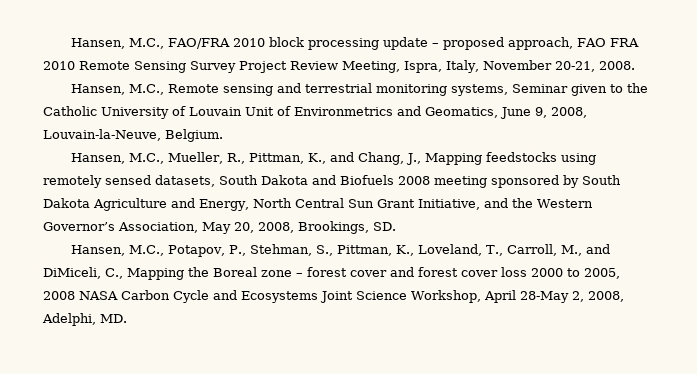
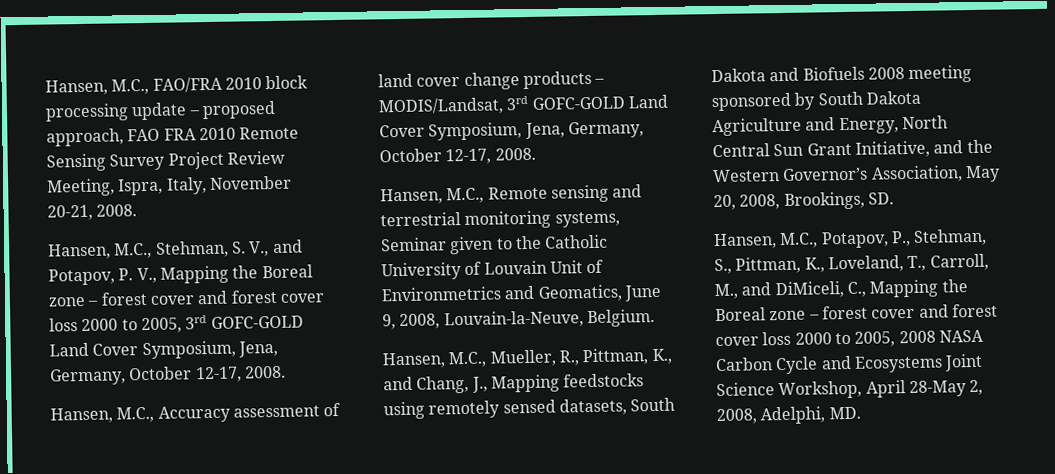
(635, 65) none -> [48,239,303,260] [48,264,313,286] [48,289,324,307] [49,315,304,334] [49,340,278,360] [50,365,286,386] [50,402,342,424] [378,70,606,90] [378,94,668,116] [379,121,644,141] [379,147,536,165] // Hansen, M.C., Stehman, S. V., and Potapov, P. V., Mapping the Boreal zone – forest cover and forest cover loss 2000 to 2005, 3rd GOFC-GOLD Land Cover Symposium, Jena, Germany, October 12-17, 2008. // Hansen, M.C., Accuracy assessment of land cover change products – MODIS/Landsat, 3rd GOFC-GOLD Land Cover Symposium, Jena, Germany, October 12-17, 2008.

